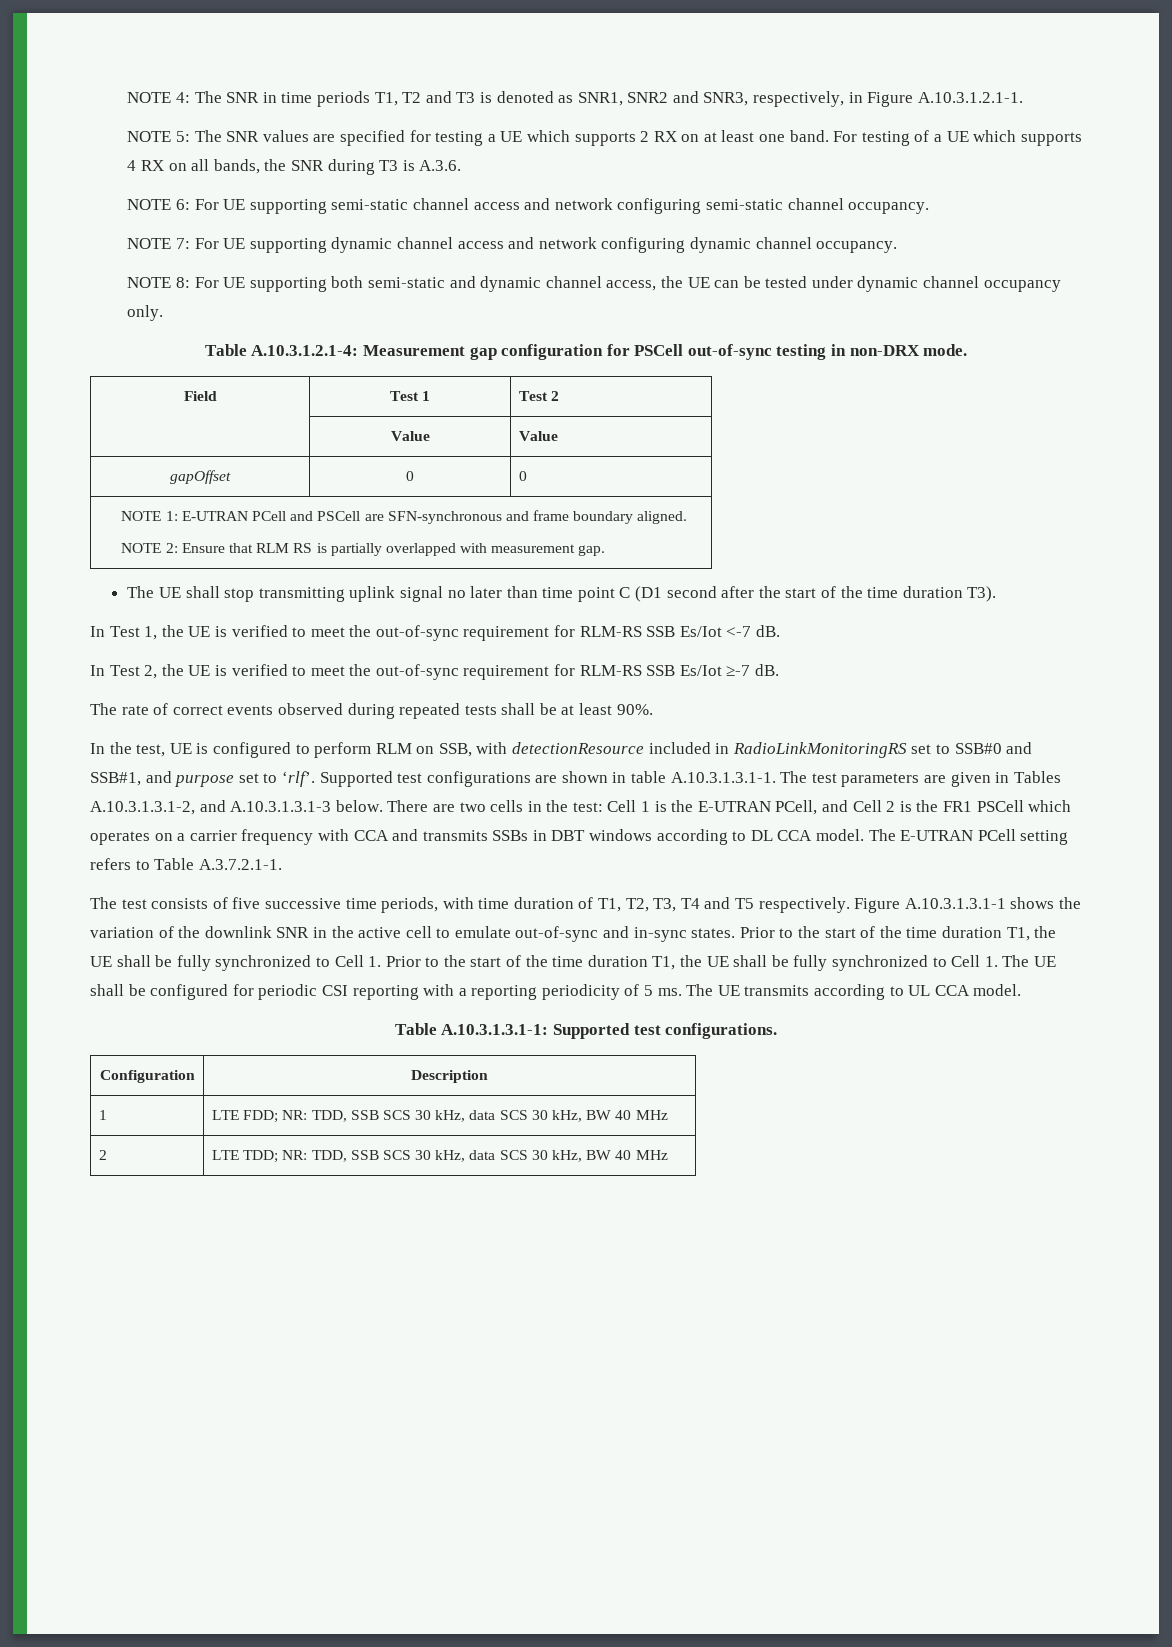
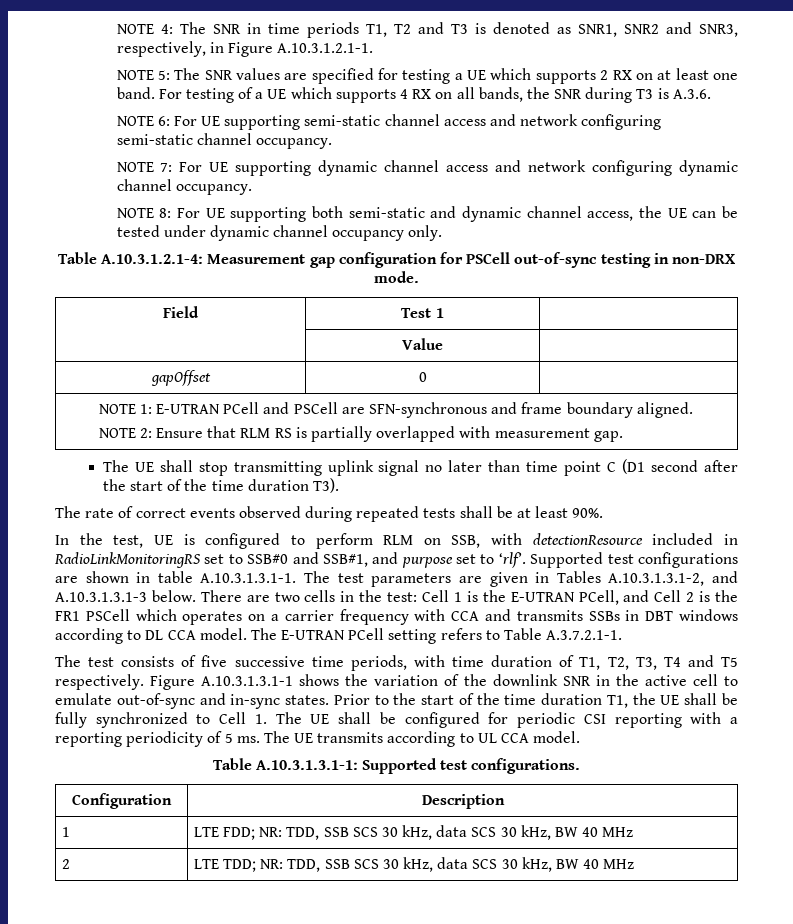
[518,391,560,401] Test 2 -> (444, 313) none
[518,431,558,441] Value -> (444, 344) none
[518,471,527,481] 0 -> (427, 377) none
[90,625,781,641] [90,664,780,680] // In Test 1, the UE is verified to meet the out-of-sync requirement for RLM-RS SSB Es/Iot <-7 dB. // In Test 2, the UE is verified to meet the out-of-sync requirement for RLM-RS SSB Es/Iot ≥-7 dB. -> (339, 485) none
[385,955,998,971] Prior to the start of the time duration T1, the UE shall be fully synchronized to Cell 1. -> (267, 719) none

